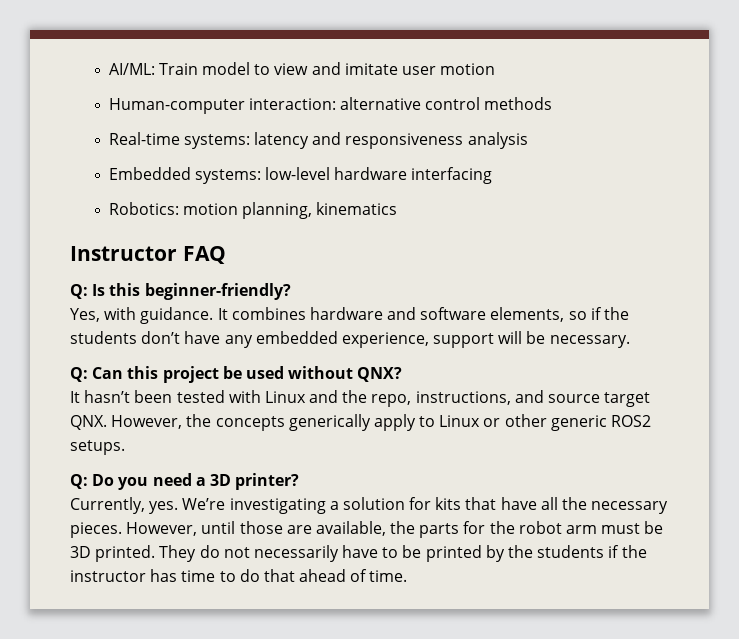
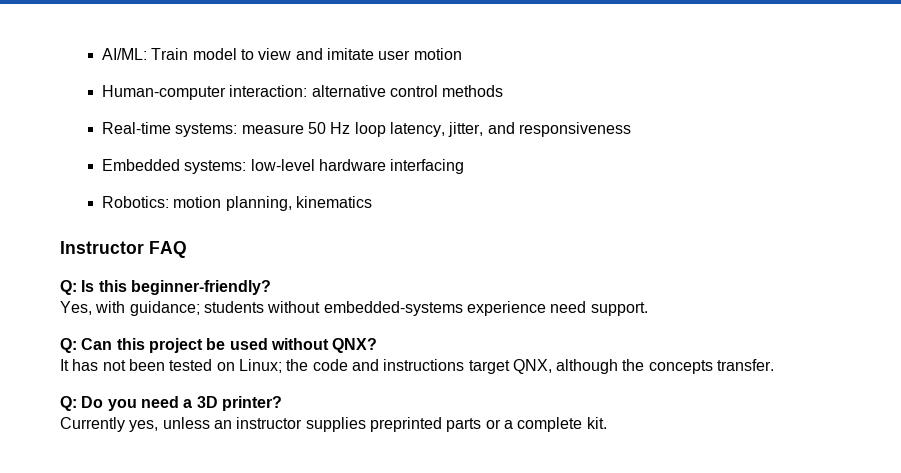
[253,132,309,149] latency -> [241,122,484,137] measure 50 Hz loop latency, jitter,
[467,132,528,149] analysis -> (632, 129) none
[140,307,630,324] [70,331,630,348] guidance. It combines hardware and software elements, so if the students don’t have any embedded experience, support will be necessary. -> [129,301,648,316] guidance; students without embedded-systems experience need support.
[84,390,651,407] [70,414,652,431] [70,440,125,455] hasn’t been tested with Linux and the repo, instructions, and source target QNX. However, the concepts generically apply to Linux or other generic ROS2 setups. -> [72,359,775,374] has not been tested on Linux; the code and instructions target QNX, although the concepts transfer.
[70,497,669,514] [70,521,664,538] [70,545,647,562] [70,569,408,582] Currently, yes. We’re investigating a solution for kits that have all the necessary pieces. However, until those are available, the parts for the robot arm must be 3D printed. They do not necessarily have to be printed by the students if the instructor has time to do that ahead of time. -> [60,417,607,432] Currently yes, unless an instructor supplies preprinted parts or a complete kit.

